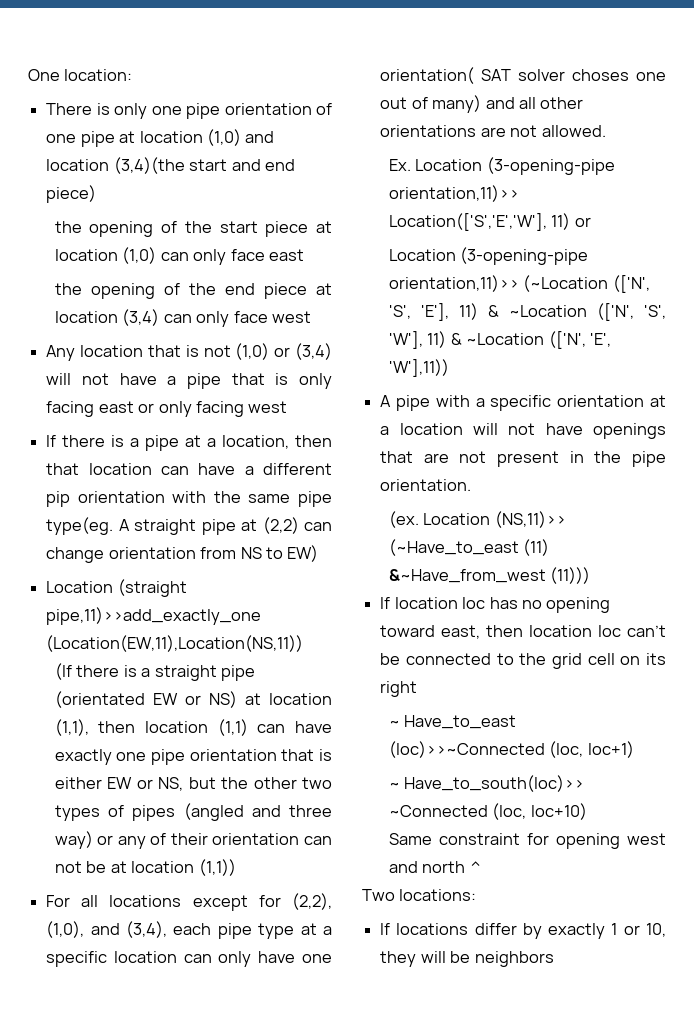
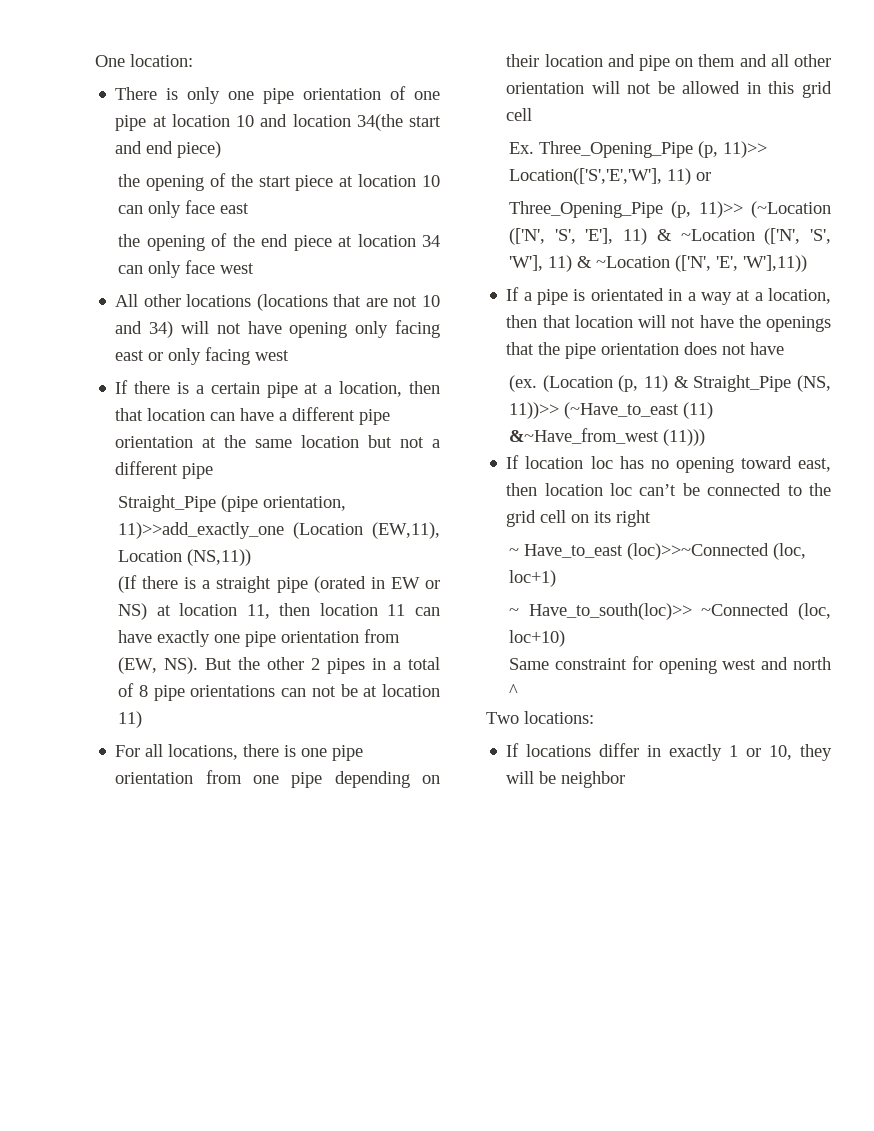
[206,129,241,146] (1,0) -> [236,115,255,127] 10
[113,157,185,174] (3,4)(the -> [356,114,403,131] 34(the
[122,247,157,264] (1,0) -> [422,175,440,187] 10
[122,309,160,326] (3,4) -> [422,235,440,247] 34
[46,343,332,361] [46,373,289,389] Any location that is not (1,0) or (3,4) will not have a pipe that is -> [115,294,440,311] [115,321,348,338] All other locations (locations that are not 10 and 34) will not have opening
(140, 442) none -> [210,382,260,394] certain
[46,491,333,507] [46,517,332,535] [46,545,319,563] [46,579,187,597] [46,607,262,625] [46,635,304,652] pip orientation with the same pipe type(eg. A straight pipe at (2,2) can change orientation from NS to EW) // Location (straight pipe,11)>>add_exactly_one (Location(EW,11),Location(NS,11)) -> [359,409,391,425] [115,435,440,448] [115,461,214,479] [117,495,346,512] [117,522,440,539] [117,549,251,566] pipe orientation at the same location but not a different pipe // Straight_Pipe (pipe orientation, 11)>>add_exactly_one (Location (EW,11), Location (NS,11))
[54,691,145,708] (orientated -> [313,576,385,593] (orated in
[54,719,248,736] (1,1), then location (1,1) -> [246,603,406,619] 11, then location 11
[281,749,332,761] [54,777,332,791] [54,803,333,821] [54,831,300,849] that is either EW or NS, but the other two types of pipes (angled and three way) or any of their orientation -> [363,629,400,643] [117,657,440,674] [117,683,276,701] from (EW, NS). But the other 2 pipes in a total of 8 pipe orientations
[198,859,236,876] (1,1)) -> [117,711,142,728] 11)
[109,893,333,911] [46,921,332,939] [46,951,332,967] [380,67,666,84] [380,95,584,113] [380,125,606,137] [388,157,615,175] [388,185,519,202] locations except for (2,2), (1,0), and (3,4), each pipe type at a specific location can only have one orientation( SAT solver choses one out of many) and all other orientations are not allowed. // Ex. Location (3-opening-pipe orientation,11)>> -> [168,744,364,761] [115,770,440,788] [506,54,831,71] [506,81,832,98] [506,108,533,121] [508,141,767,158] locations, there is one pipe orientation from one pipe depending on their location and pipe on them and all other orientation will not be allowed in this grid cell // Ex. Three_Opening_Pipe (p, 11)>>
[388,247,589,265] [388,275,519,292] Location (3-opening-pipe orientation,11)>> -> [508,201,743,218] Three_Opening_Pipe (p, 11)>>
[380,395,666,411] [380,426,390,435] A pipe with a specific orientation at a -> [506,287,831,305] [506,315,571,328] If a pipe is orientated in a way at a location, then that
(583, 429) none -> [738,315,761,328] the
[423,451,666,467] [380,479,472,491] [388,511,566,528] are not present in the pipe orientation. // (ex. Location (NS,11)>> -> [538,342,785,359] [508,375,831,392] [508,402,559,419] the pipe orientation does not have // (ex. (Location (p, 11) & Straight_Pipe (NS, 11))>>
[522,923,542,939] by -> [647,745,662,757] in
[474,951,554,967] neighbors -> [561,771,626,788] neighbor

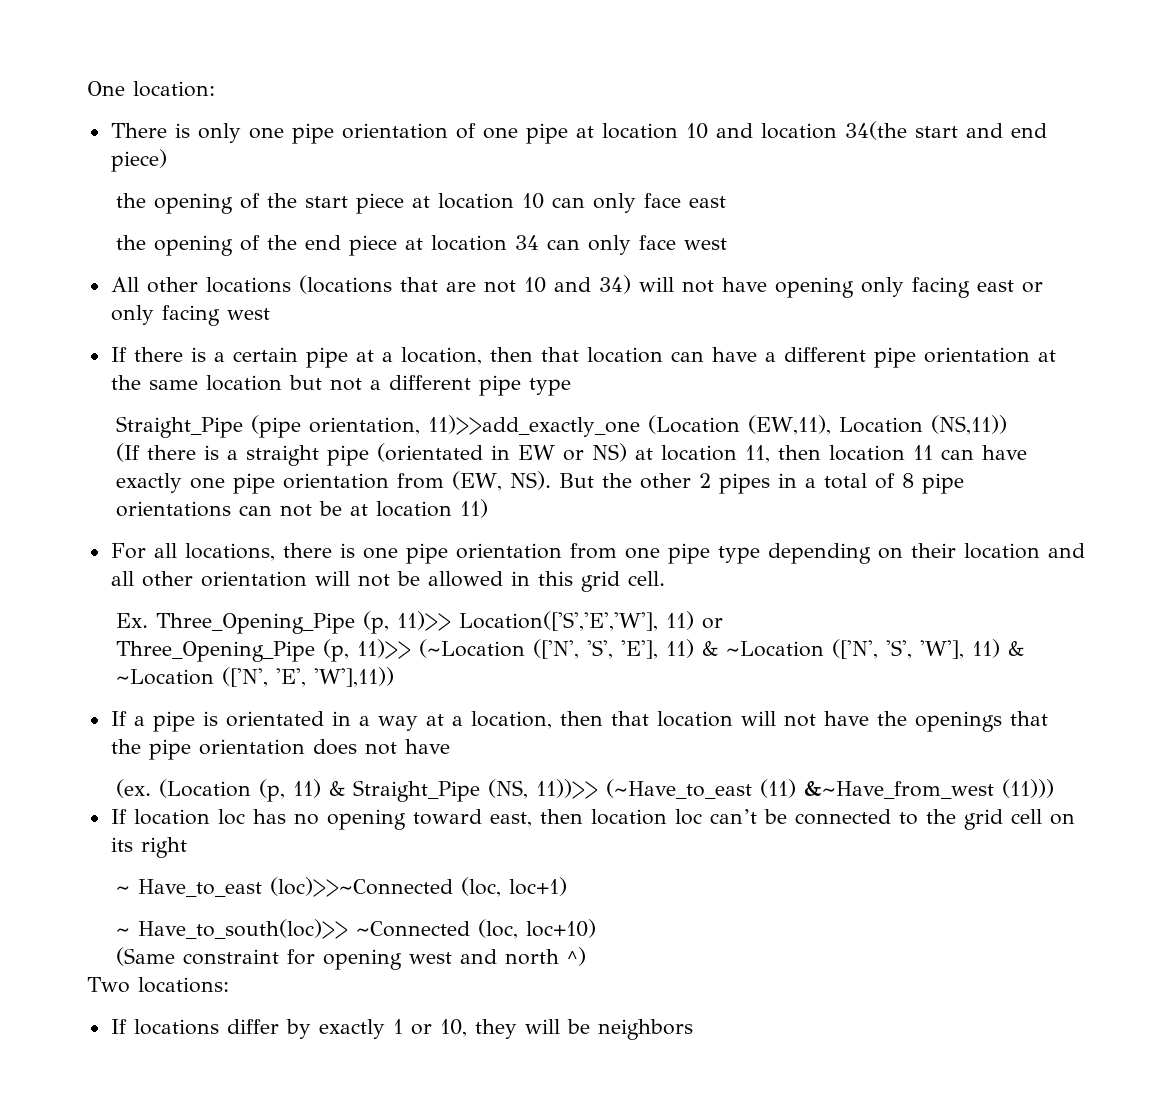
(214, 471) none -> [528,378,571,396] type
[313,576,366,593] (orated -> [376,443,483,462] (orientated
(323, 780) none -> [717,546,760,564] type
[638,54,767,71] pipe on them and -> (1085, 550) none
[506,108,533,121] cell -> [627,571,665,586] cell.
[508,658,549,670] Same -> [115,947,175,966] (Same
[508,684,518,697] ^ -> [566,947,586,966] ^)
[647,745,662,757] in -> [285,1019,311,1039] by
[561,771,626,788] neighbor -> [597,1019,693,1040] neighbors

